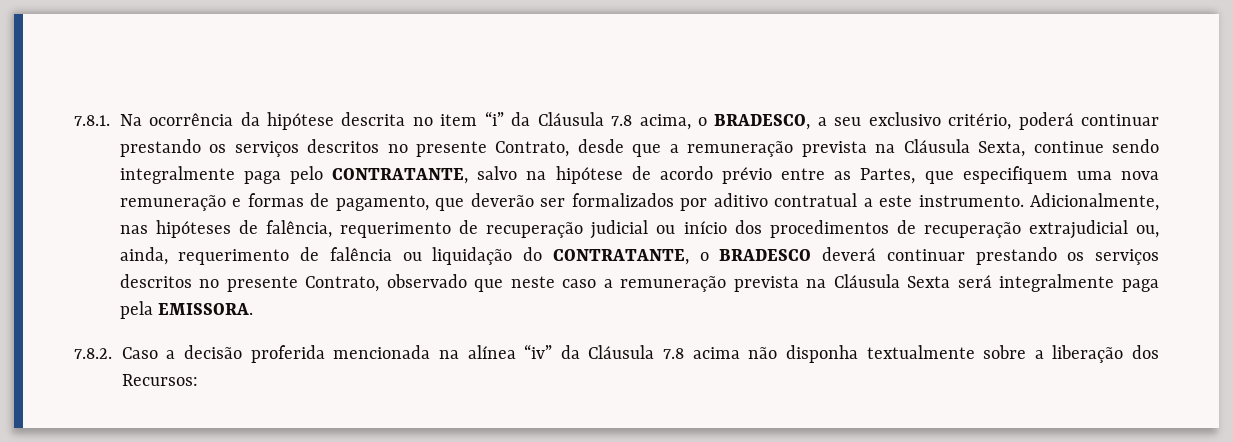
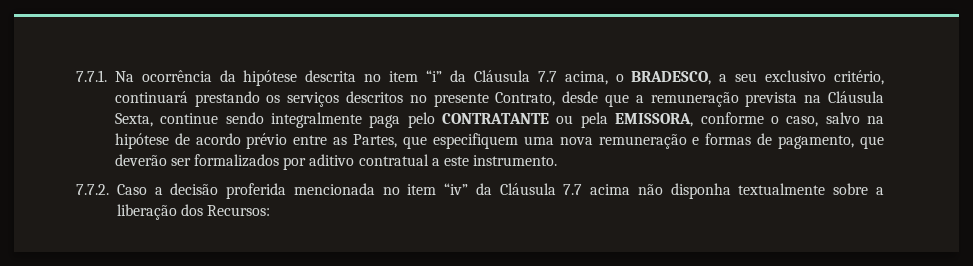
[74,115,110,126] 7.8.1. -> [76,70,107,82] 7.7.1.
[611,115,633,126] 7.8 -> [537,71,557,82] 7.7
[1018,112,1160,130] poderá continuar -> [114,91,188,103] continuará
[332,168,469,184] CONTRATANTE, -> [442,112,819,128] CONTRATANTE ou pela EMISSORA, conforme o caso,
[1030,193,1159,211] [119,220,1160,239] [119,247,1159,265] [119,274,1159,292] [119,301,254,319] [74,348,112,359] Adicionalmente, nas hipóteses de falência, requerimento de recuperação judicial ou início dos procedimentos de recuperação extrajudicial ou, ainda, requerimento de falência ou liquidação do CONTRATANTE, o BRADESCO deverá continuar prestando os serviços descritos no presente Contrato, observado que neste caso a remuneração prevista na Cláusula Sexta será integralmente paga pela EMISSORA. // 7.8.2. -> [76,184,109,195] // 7.7.2.
[438,345,516,359] na alínea -> [382,184,437,195] no item
[663,348,684,359] 7.8 -> [563,184,583,195] 7.7

